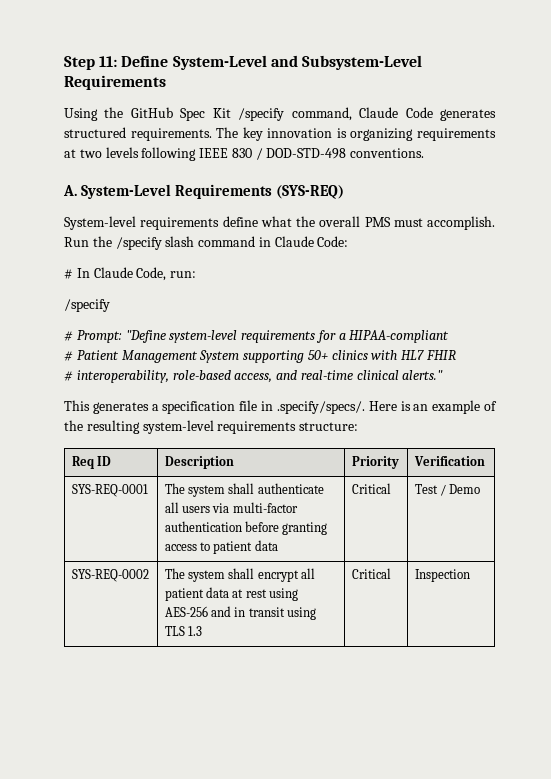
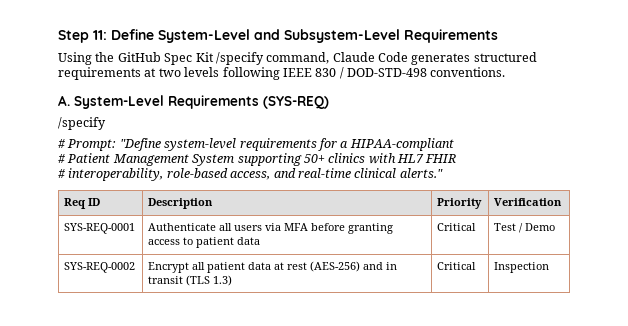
[130,127,414,141] requirements. The key innovation is organizing -> (537, 57) none
[64,216,495,230] [64,236,349,250] [64,267,197,281] // System-level requirements define what the overall PMS must accomplish. Run the /specify slash command in Claude Code: // # In Claude Code, run: -> (329, 102) none
[64,400,497,414] [64,420,359,434] // This generates a specification file in .specify/specs/. Here is an example of the resulting system-level requirements structure: -> (443, 173) none
[164,483,324,497] The system shall authenticate -> [148,223,217,231] Authenticate
[232,502,298,513] [164,521,242,532] multi-factor authentication -> [284,223,309,231] MFA
[164,568,299,582] The system shall encrypt -> [148,262,190,273] Encrypt
[269,588,299,601] [164,606,208,617] using AES-256 -> [310,261,361,272] (AES-256)
[287,607,317,620] [164,626,203,636] using TLS 1.3 -> [186,275,233,286] (TLS 1.3)

